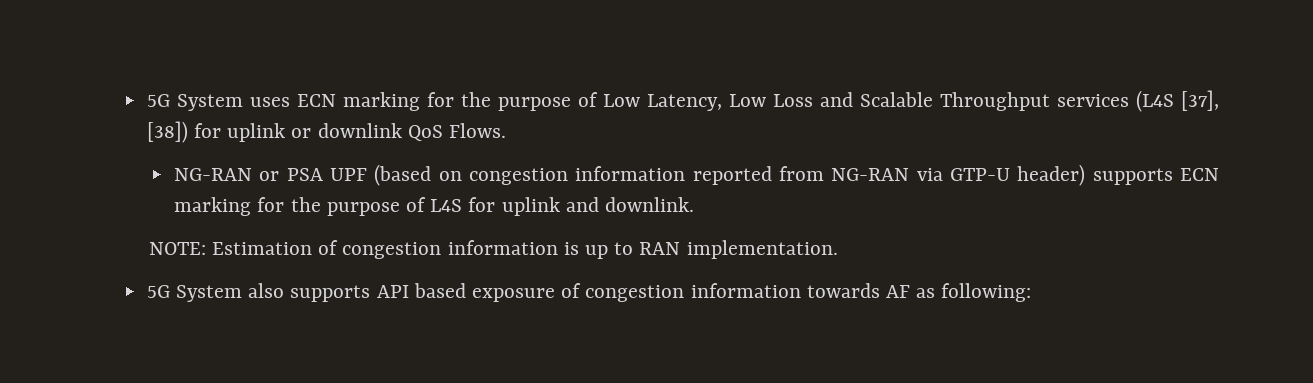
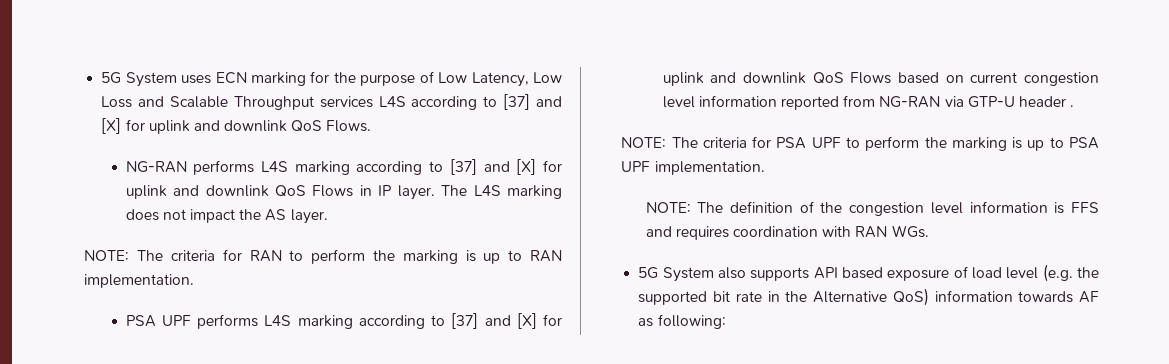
[1135,90,1220,112] [146,121,312,143] (L4S [37], [38]) for uplink or -> [378,94,562,110] [101,118,220,134] L4S according to [37] and [X] for uplink and
[259,164,569,186] or PSA UPF (based on congestion -> [193,159,562,175] [125,185,562,200] [125,209,328,224] [84,249,562,264] [84,274,195,288] [125,313,562,329] [662,72,1099,86] [662,96,695,108] performs L4S marking according to [37] and [X] for uplink and downlink QoS Flows in IP layer. The L4S marking does not impact the AS layer. // NOTE: The criteria for RAN to perform the marking is up to RAN implementation. // PSA UPF performs L4S marking according to [37] and [X] for uplink and downlink QoS Flows based on current congestion level
[1017,164,1219,186] [174,197,694,216] [148,240,838,259] header) supports ECN marking for the purpose of L4S for uplink and downlink. // NOTE: Estimation of congestion information is up to RAN implementation. -> [1018,96,1075,107] [621,136,1099,151] [621,161,765,175] [645,201,1099,216] [645,225,929,240] header . // NOTE: The criteria for PSA UPF to perform the marking is up to PSA UPF implementation. // NOTE: The definition of the congestion level information is FFS and requires coordination with RAN WGs.
[585,285,685,302] congestion -> [972,264,1099,282] [638,288,929,306] load level (e.g. the supported bit rate in the Alternative QoS)

